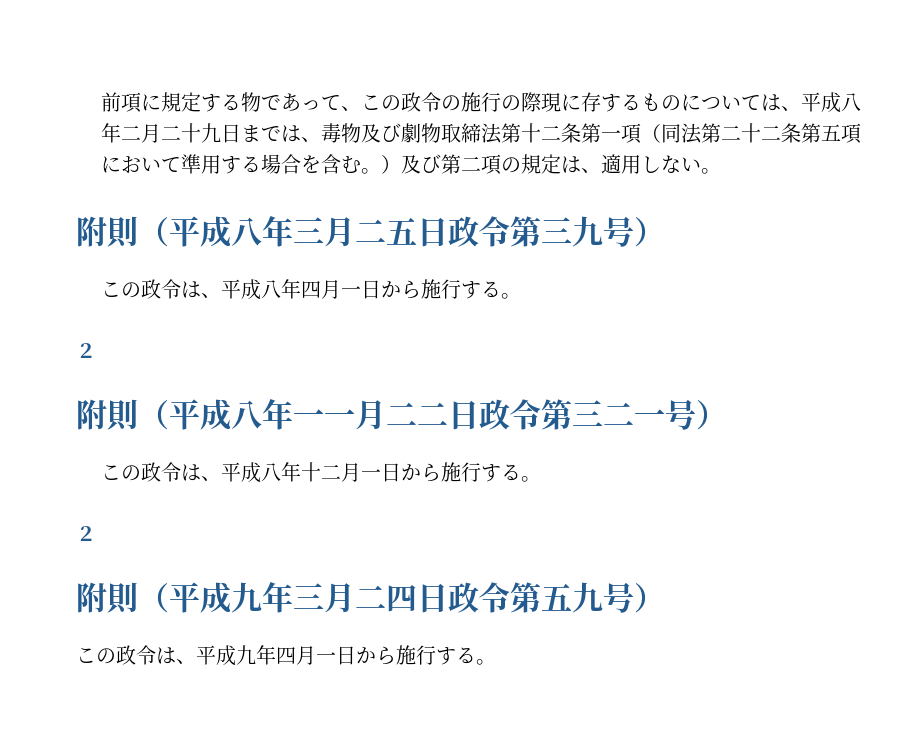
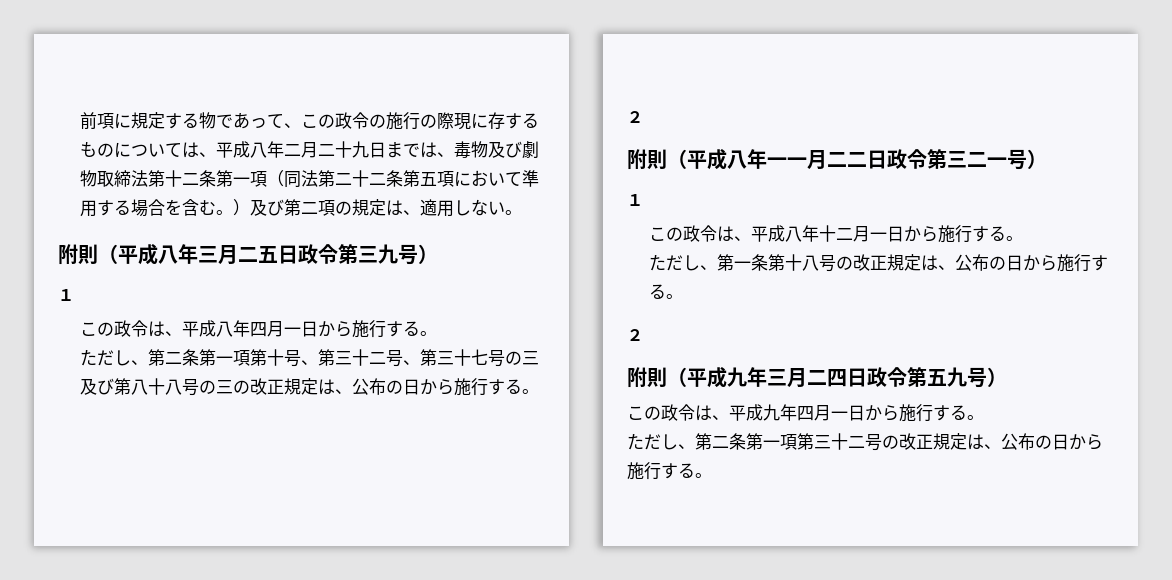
(665, 232) none -> [58,289,74,301] // １
(521, 296) none -> [80,349,540,367] [80,378,540,396] // ただし、第二条第一項第十号、第三十二号、第三十七号の三及び第八十八号の三の改正規定は、公布の日から施行する。
(727, 415) none -> [627,194,643,206] // １
(541, 479) none -> [649,254,1109,272] [649,284,684,299] // ただし、第一条第十八号の改正規定は、公布の日から施行する。
(496, 662) none -> [627,433,1103,451] [627,462,712,480] // ただし、第二条第一項第三十二号の改正規定は、公布の日から施行する。

